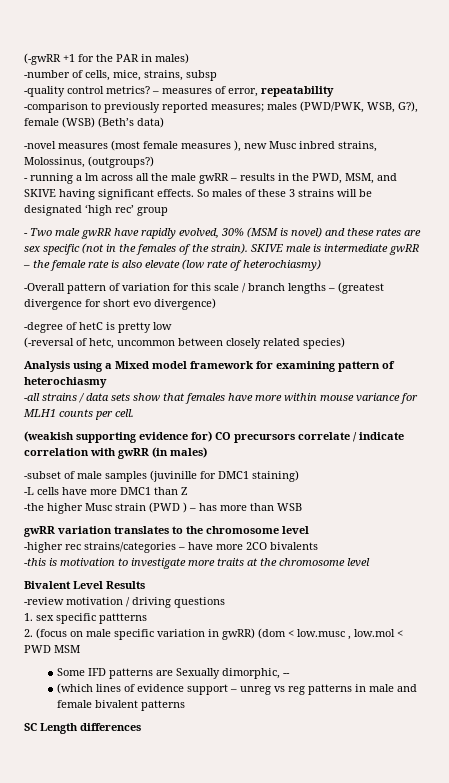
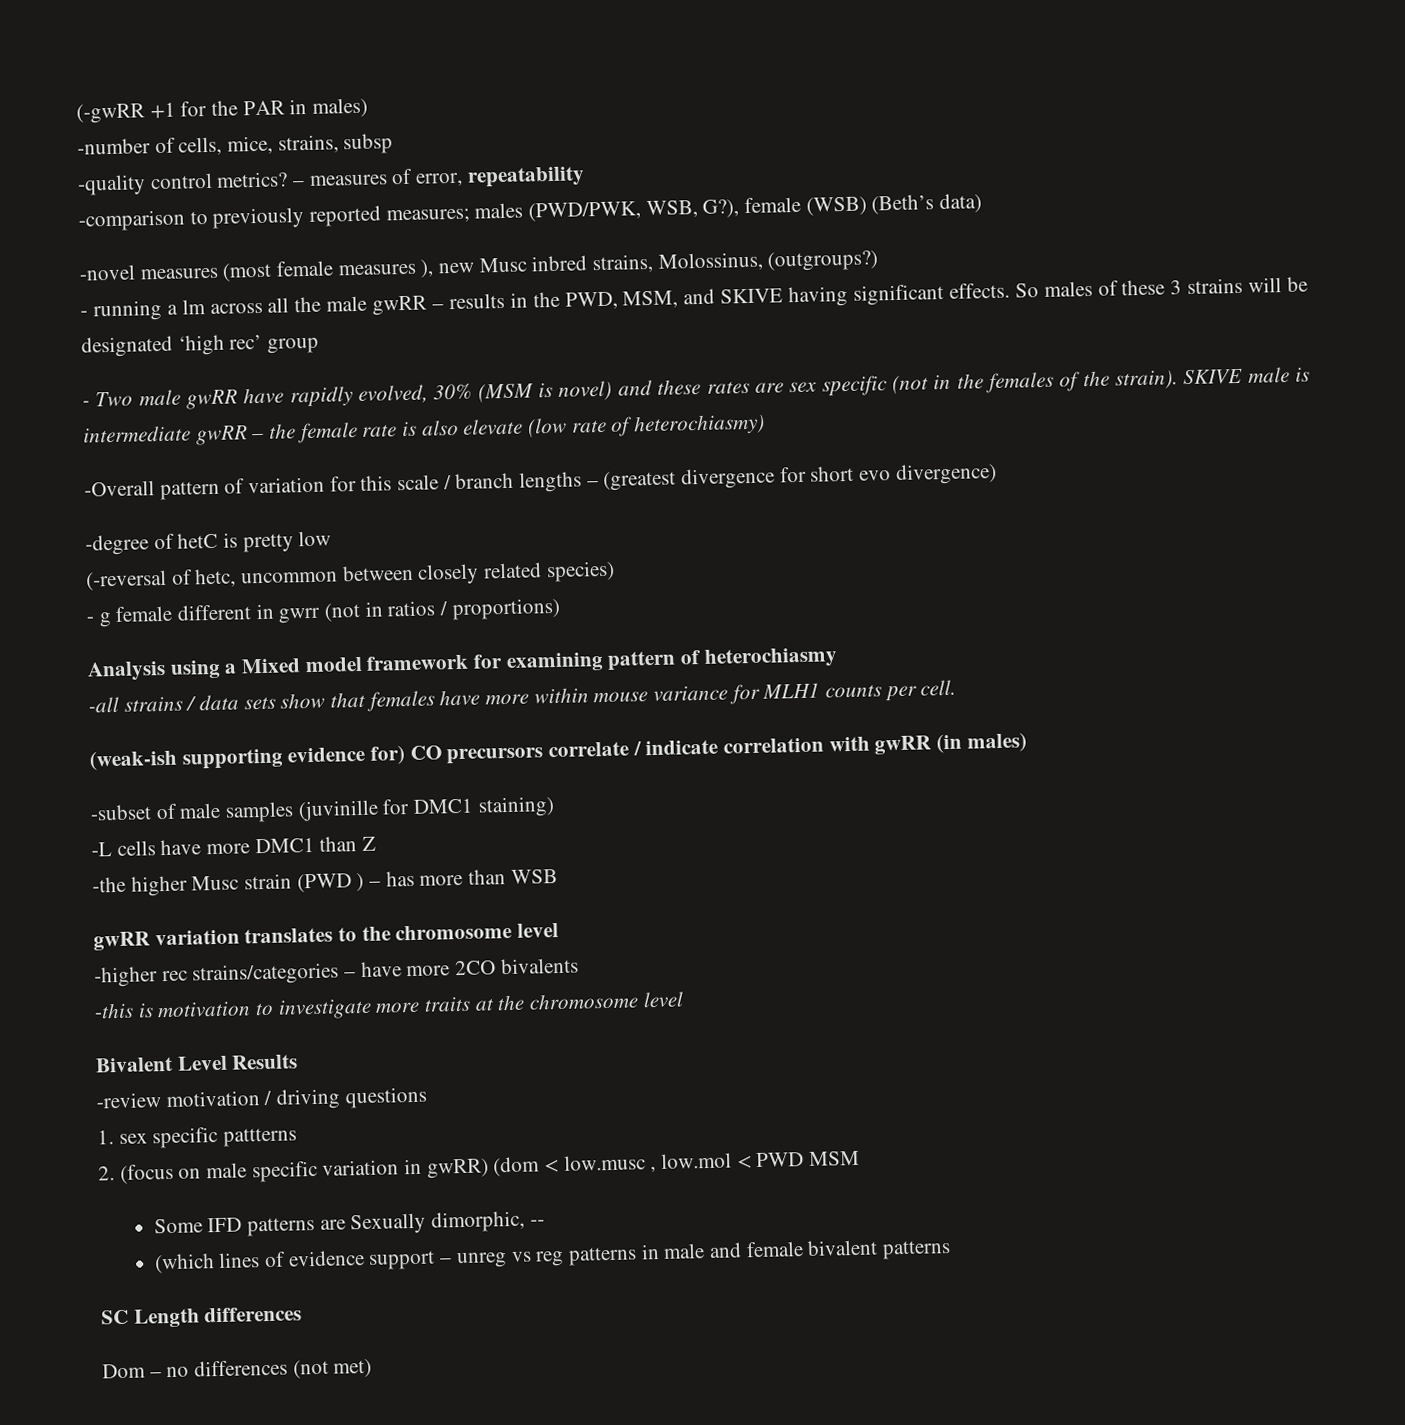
(345, 343) none -> [86,597,561,628] // - g female different in gwrr (not in ratios / proportions)
[24,431,74,442] (weakish -> [89,749,178,771] (weak-ish
(141, 727) none -> [102,1358,373,1379] // Dom – no differences (not met)

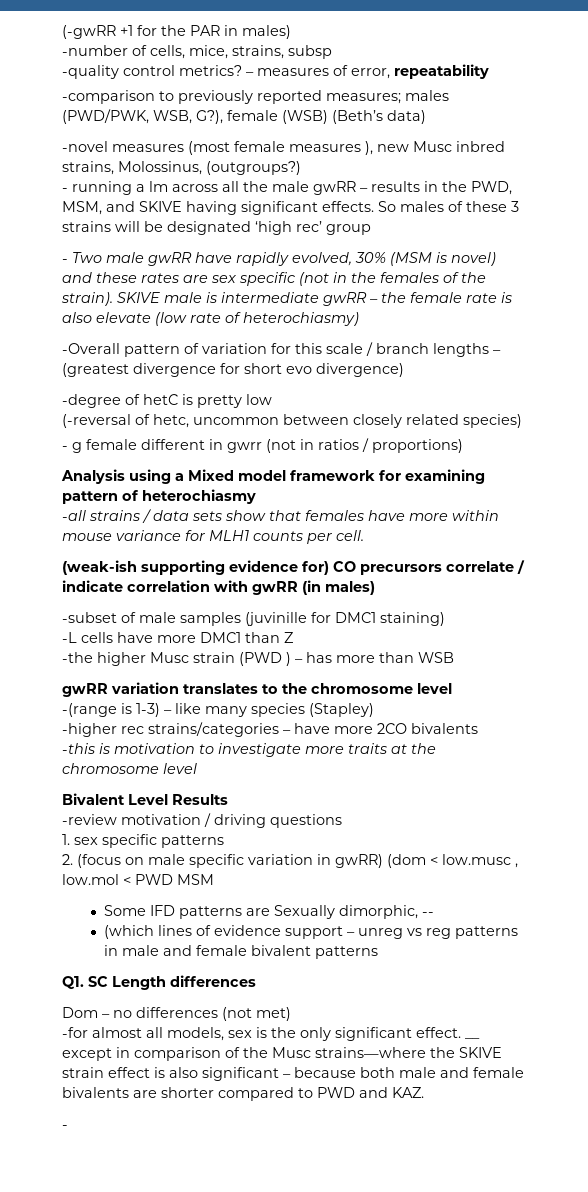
(560, 930) none -> [62,703,374,717] // -(range is 1-3) – like many species (Stapley)
[223,1127,298,1147] pattterns -> [161,835,224,848] patterns
(951, 1250) none -> [62,976,84,989] Q1.
(373, 1368) none -> [62,1027,461,1041] [465,1038,480,1039] [62,1047,502,1061] [62,1067,524,1081] [62,1087,424,1101] [62,1125,68,1129] // -for almost all models, sex is the only significant effect. __ except in comparison of the Musc strains—where the SKIVE strain effect is also significant – because both male and female bivalents are shorter compared to PWD and KAZ. // -

